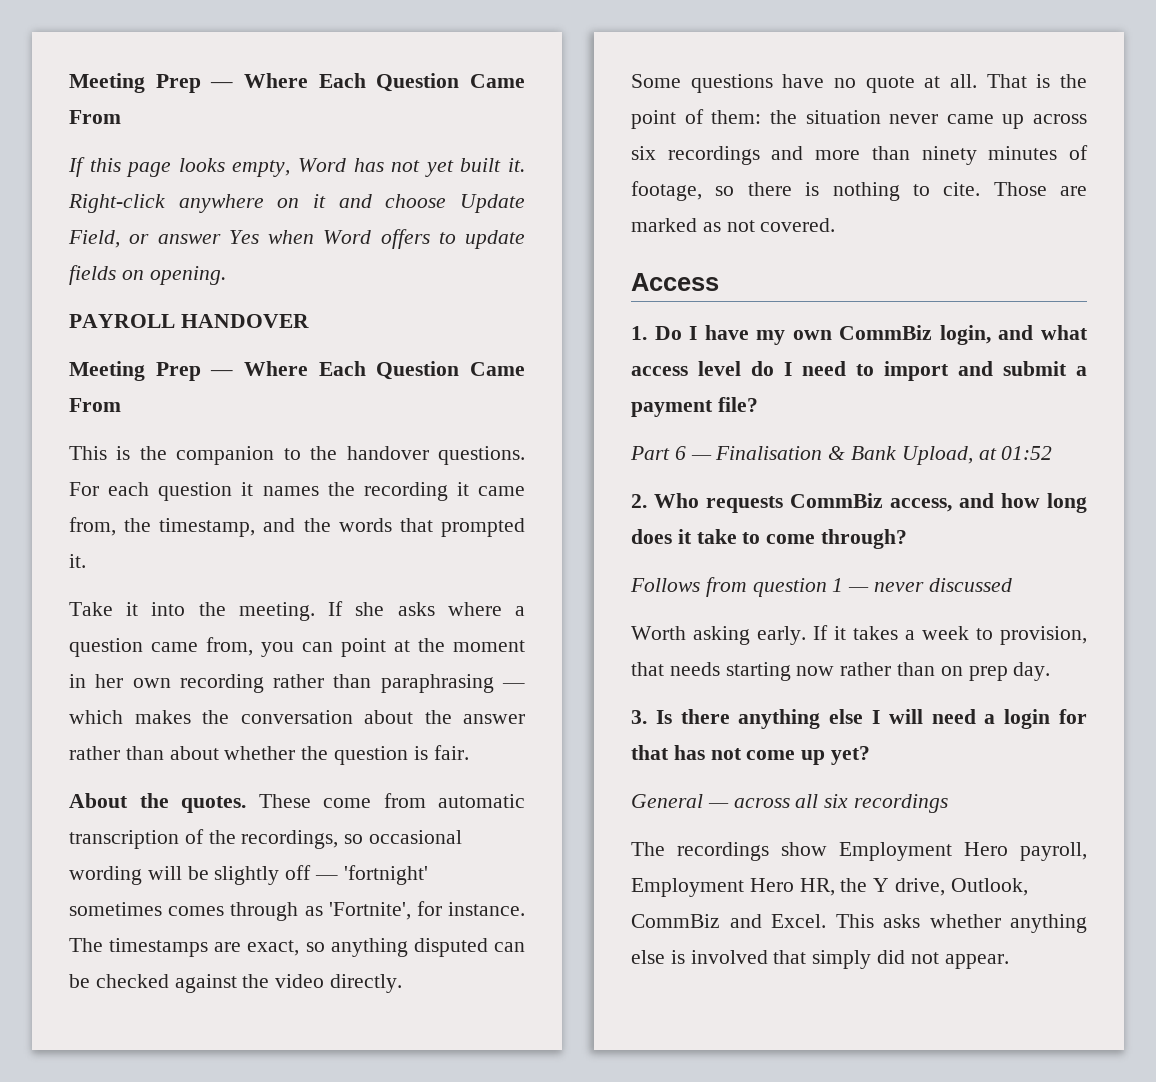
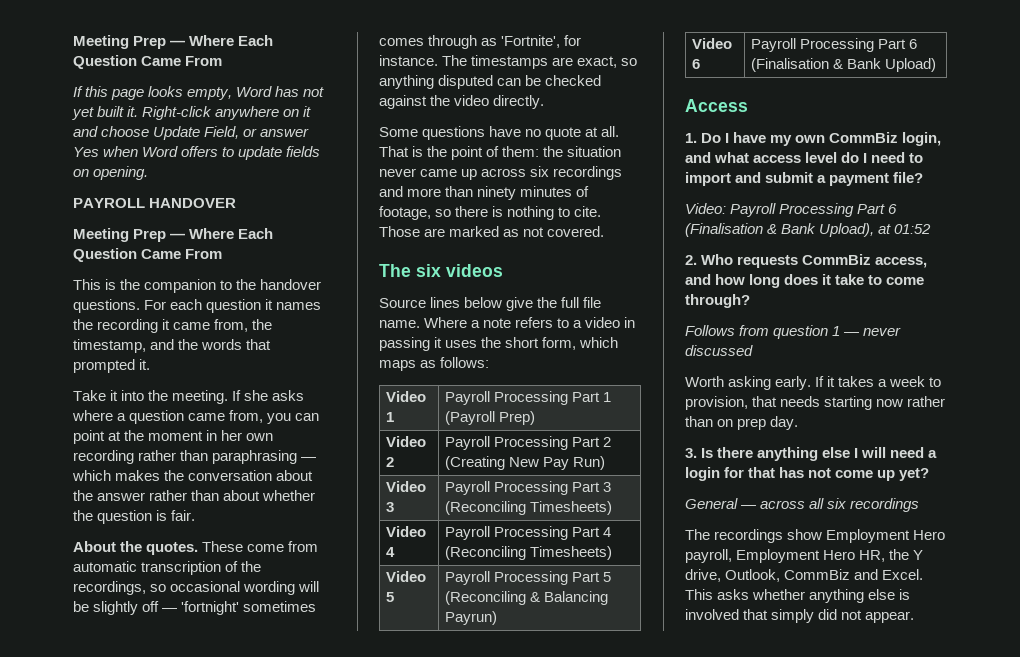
(836, 225) none -> [379,264,503,277] [379,297,602,311] [379,317,636,328] [379,337,619,351] [379,357,490,371] [386,391,427,402] [386,412,395,422] [445,391,612,405] [445,411,536,425] [386,436,427,447] [386,457,395,467] [445,436,612,450] [445,456,606,470] [386,481,427,492] [386,502,395,512] [445,481,612,495] [445,501,613,515] [386,526,427,537] [386,547,396,557] [445,526,612,540] [445,546,613,560] [386,571,427,582] [386,592,395,602] [445,571,612,585] [445,591,609,605] [445,611,498,625] [692,38,733,49] [692,59,701,69] [751,38,918,52] [751,58,937,72] // The six videos // Source lines below give the full file name. Where a note refers to a video in passing it uses the short form, which maps as follows: // Video 1 | Payroll Processing Part 1 (Payroll Prep) // Video 2 | Payroll Processing Part 2 (Creating New Pay Run) // Video 3 | Payroll Processing Part 3 (Reconciling Timesheets) // Video 4 | Payroll Processing Part 4 (Reconciling Timesheets) // Video 5 | Payroll Processing Part 5 (Reconciling & Balancing Payrun) // Video 6 | Payroll Processing Part 6 (Finalisation & Bank Upload)
[630,446,973,465] Part 6 — Finalisation & Bank Upload, -> [685,203,898,217] [685,223,875,237] Video: Payroll Processing Part 6 (Finalisation & Bank Upload),

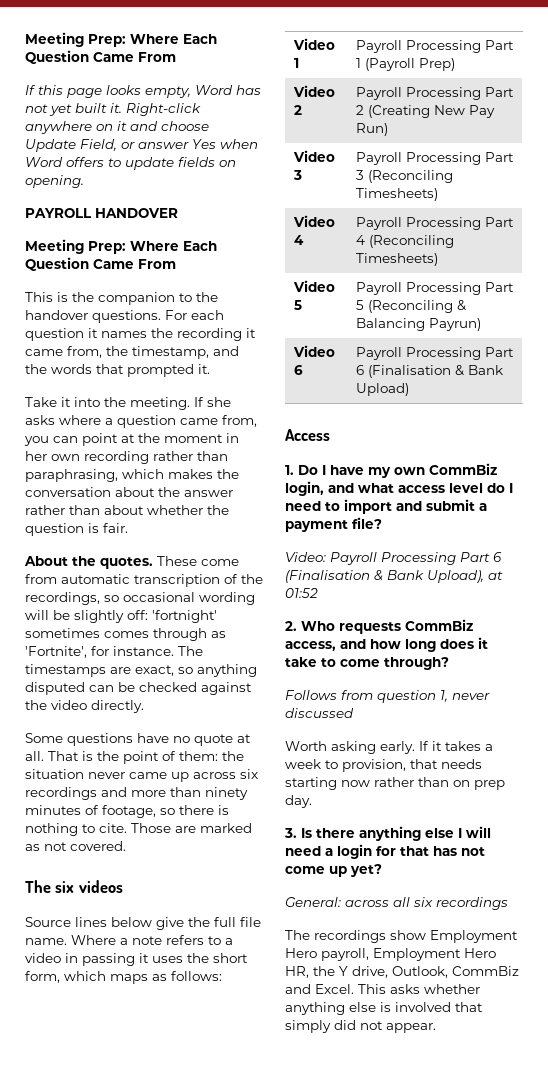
[73,35,186,49] Meeting Prep — -> [25,32,126,47] Meeting Prep:
[133,229,186,242] Prep — -> [88,241,126,254] Prep:
[212,450,317,464] paraphrasing — -> [25,469,118,482] paraphrasing,
[142,601,178,612] off — -> [127,610,148,620] off:
[832,326,861,336] 1 — -> [440,690,448,702] 1,
[685,498,758,509] General — -> [285,897,341,907] General:

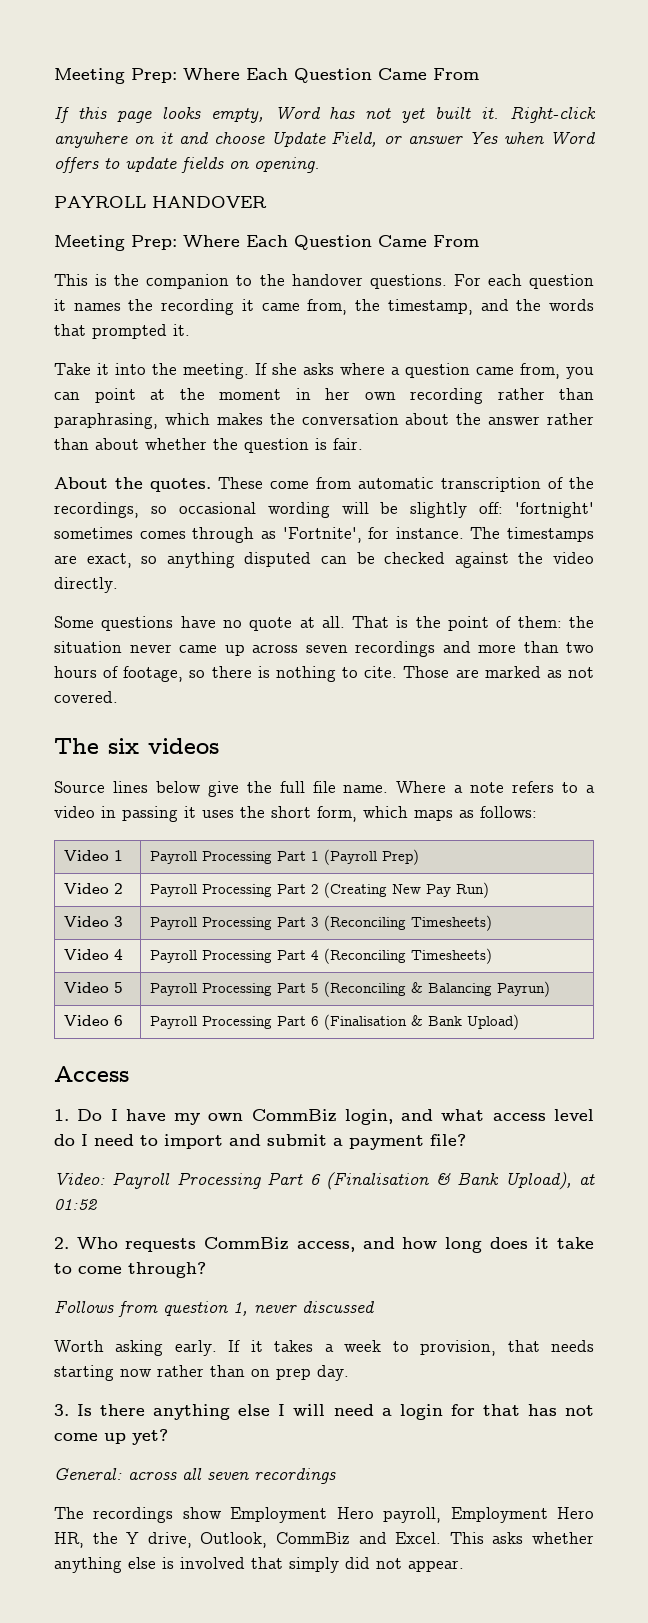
[240,769,258,779] six -> [305,645,348,653] seven
[205,787,248,800] [25,805,81,815] ninety minutes -> [566,642,594,653] [54,666,97,678] two hours
[413,897,433,907] six -> [207,1472,249,1480] seven

